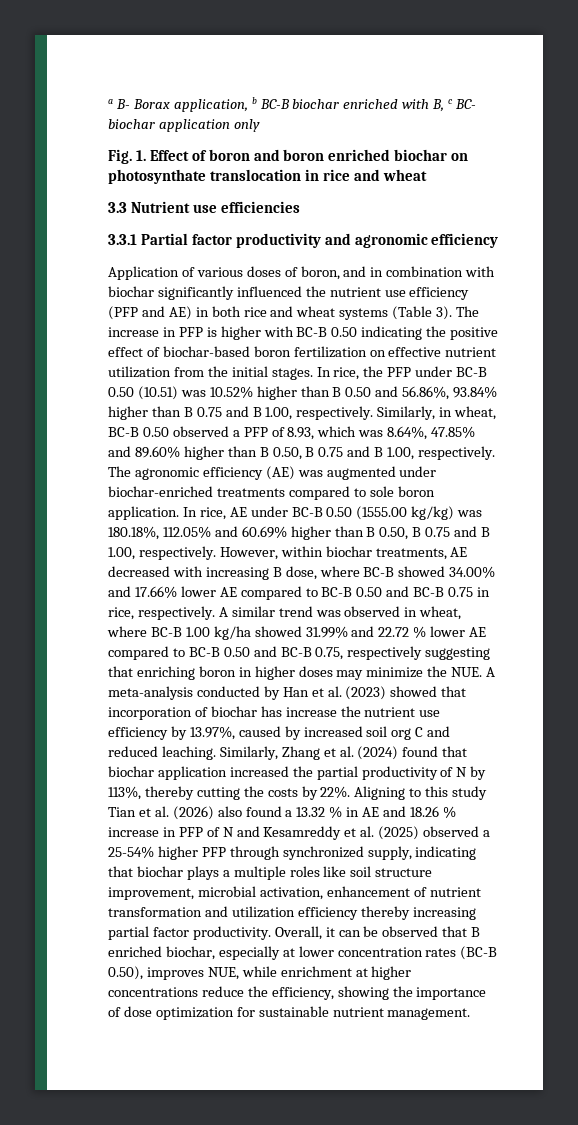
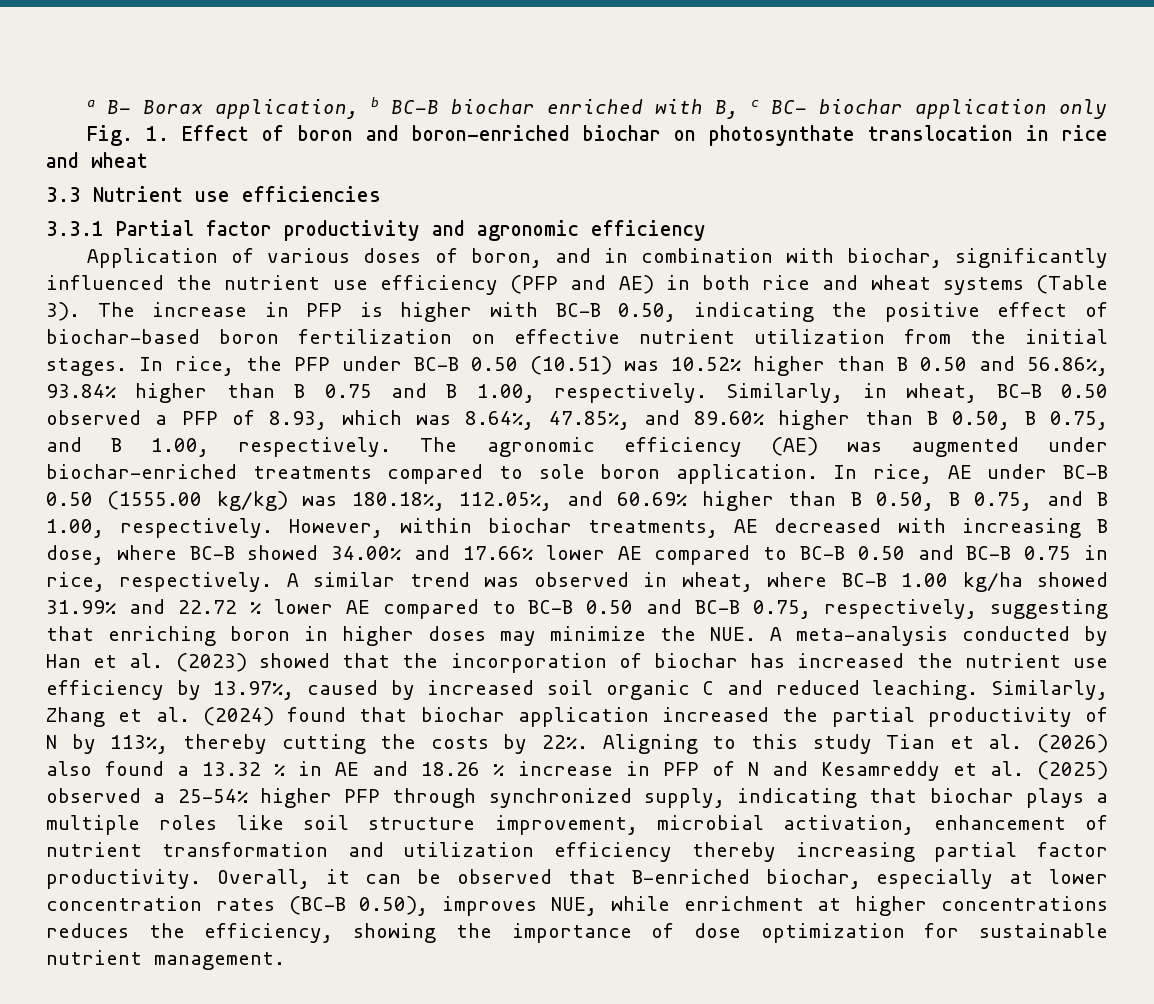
[283,149,391,161] boron enriched -> [411,125,570,141] boron-enriched
[108,286,154,297] biochar -> [846,248,942,268] biochar,
[331,327,358,337] 0.50 -> [618,303,677,322] 0.50,
[431,426,476,438] 47.85% -> [548,411,630,430] 47.85%,
[318,447,344,457] 0.75 -> [1050,411,1108,430] 0.75,
[162,526,211,538] 112.05% -> [459,492,553,511] 112.05%,
[425,527,451,537] 0.75 -> [974,492,1033,511] 0.75,
[347,646,423,660] respectively -> [824,599,978,619] respectively,
(467, 691) none -> [402,653,439,668] the
[285,707,337,717] increase -> [797,653,905,668] increased
[391,728,412,740] org -> [605,680,690,700] organic
[471,927,481,937] [108,946,162,957] B enriched -> [631,869,750,884] B-enriched
[201,986,244,997] reduce -> [46,923,129,938] reduces

